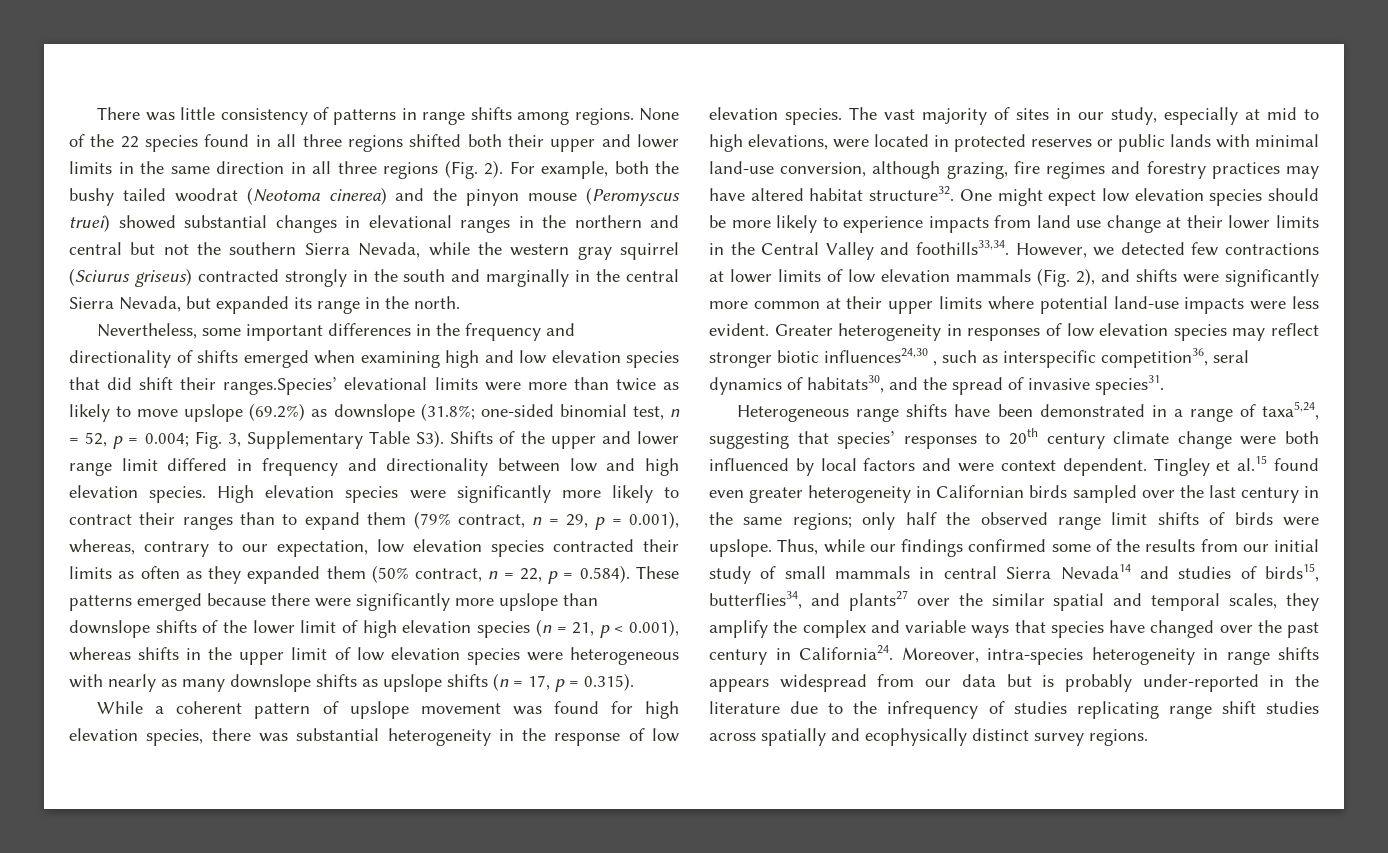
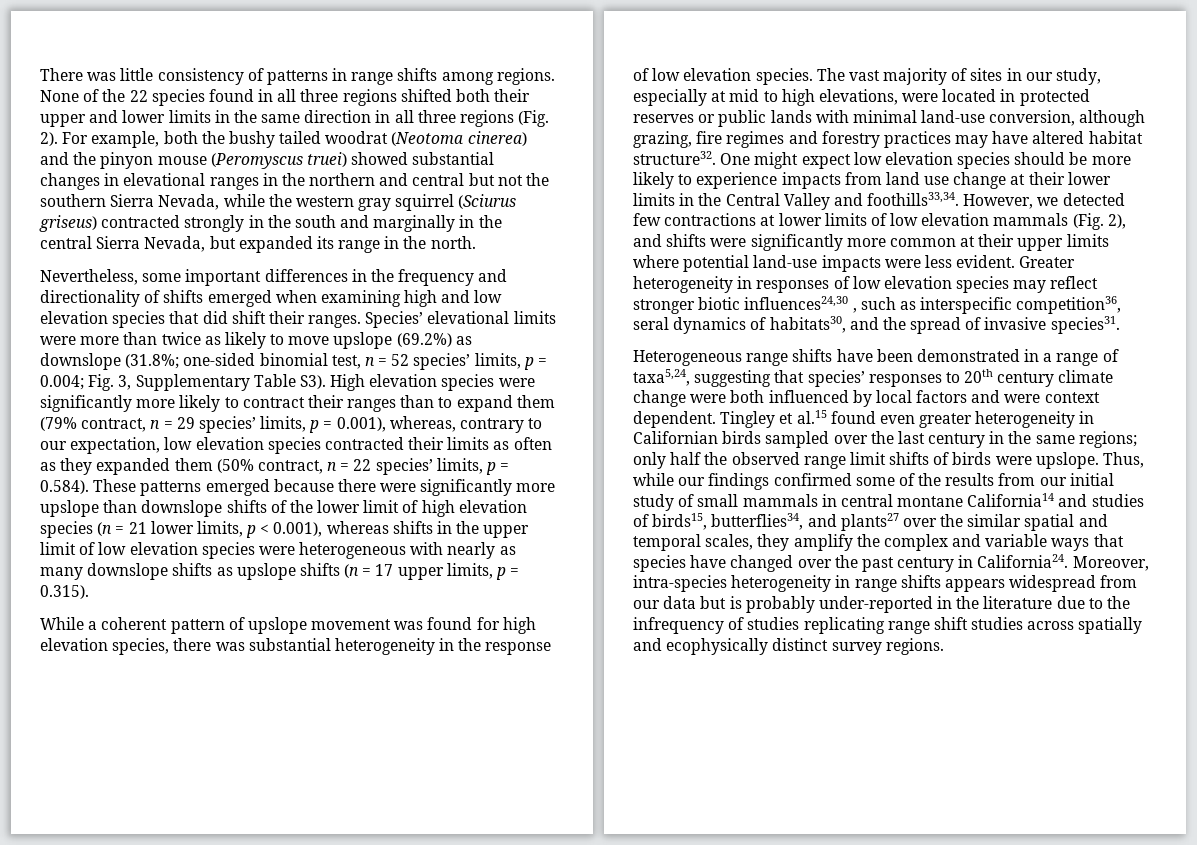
[223,377,338,395] ranges.Species’ -> [308,311,424,328] ranges. Species’
[85,432,108,447] 52, -> [391,353,521,370] 52 species’ limits,
[450,431,679,449] [69,458,679,476] [69,485,207,503] Shifts of the upper and lower range limit differed in frequency and directionality between low and high elevation species. -> (326, 382) none
[565,514,588,528] 29, -> [176,416,307,433] 29 species’ limits,
[519,568,542,582] 22, -> [353,458,483,475] 22 species’ limits,
[572,622,595,636] 21, -> [128,521,243,537] 21 lower limits,
[528,675,550,690] 17, -> [375,563,493,580] 17 upper limits,
[1006,564,1131,580] Sierra Nevada14 -> [897,493,1055,507] montane California14

